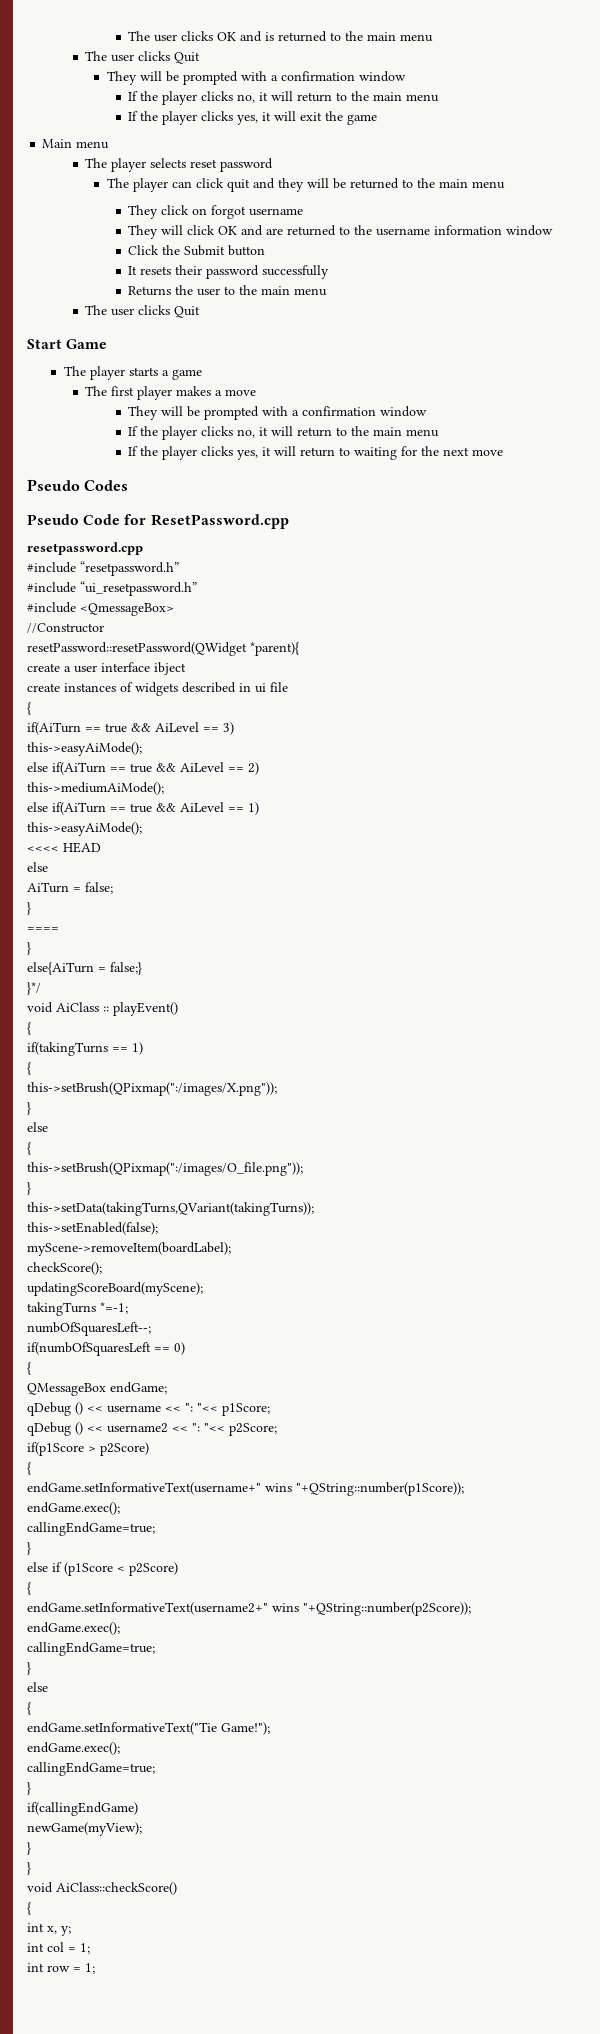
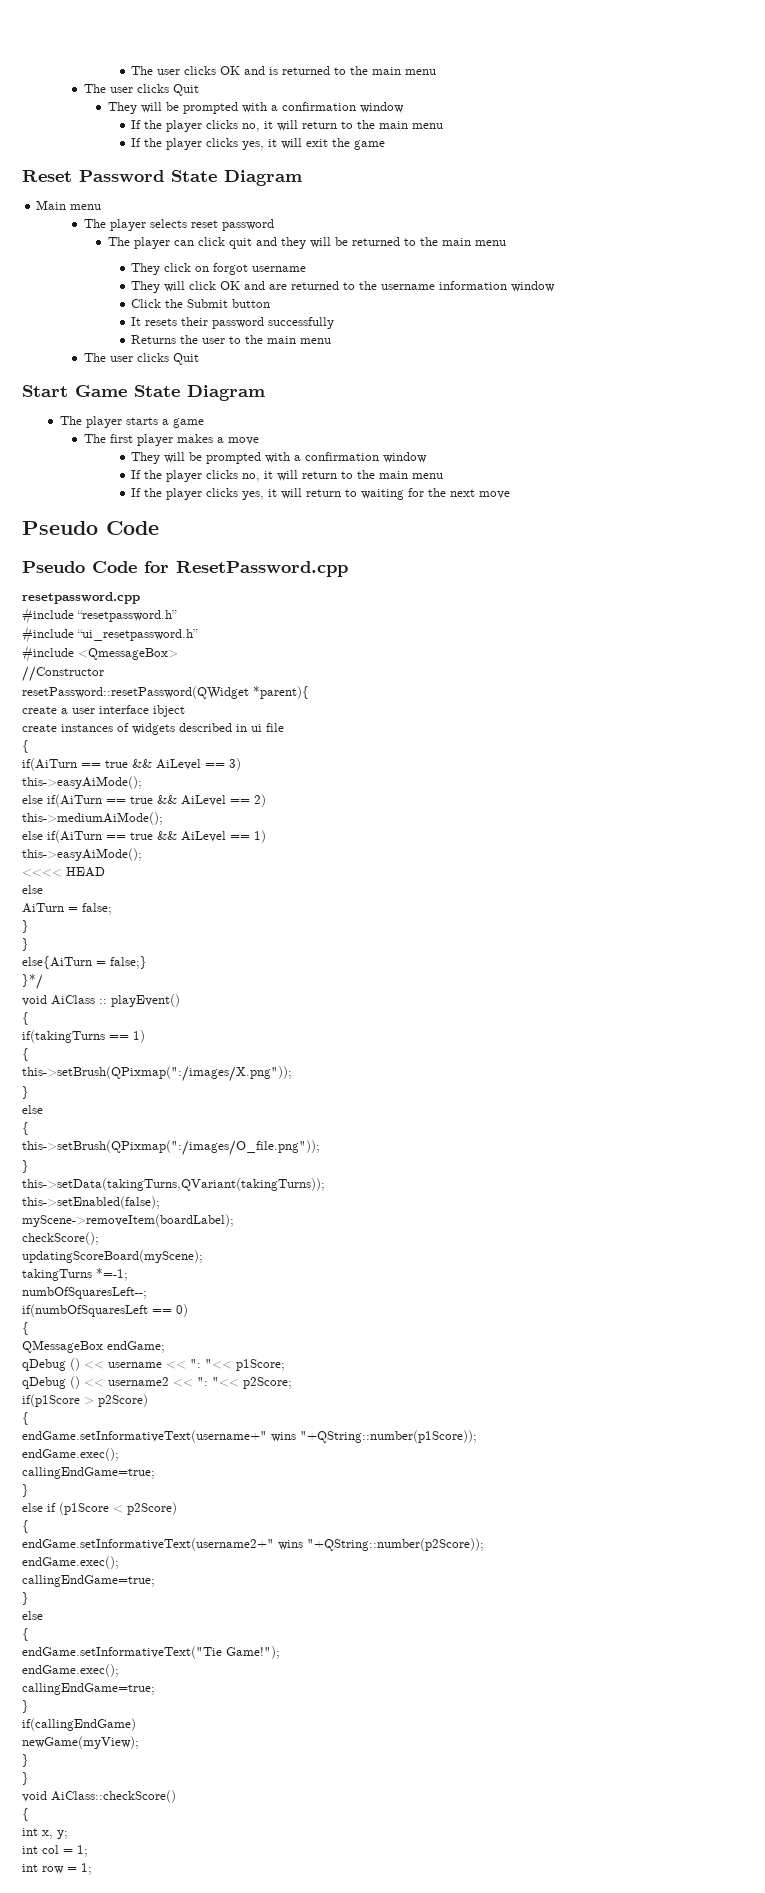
(378, 119) none -> [22,170,302,186] // Reset Password State Diagram
(108, 344) none -> [134,385,265,401] State Diagram
[84,480,129,491] Codes -> [106,521,159,535] Code
[27,927,59,932] // ==== -> (29, 926) none

